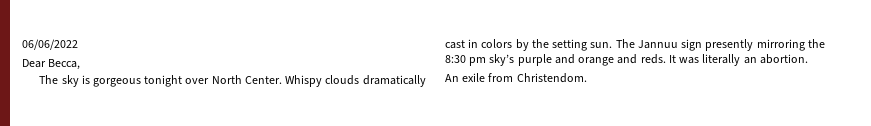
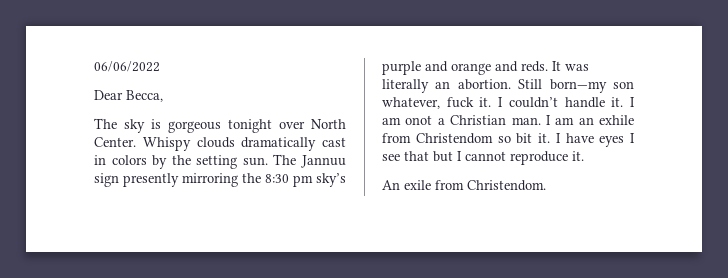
(808, 59) none -> [518,79,634,93] [382,97,635,109] [382,115,634,125] [382,133,635,147] [382,151,584,165] Still born—my son whatever, fuck it. I couldn’t handle it. I am onot a Christian man. I am an exhile from Christendom so bit it. I have eyes I see that but I cannot reproduce it.

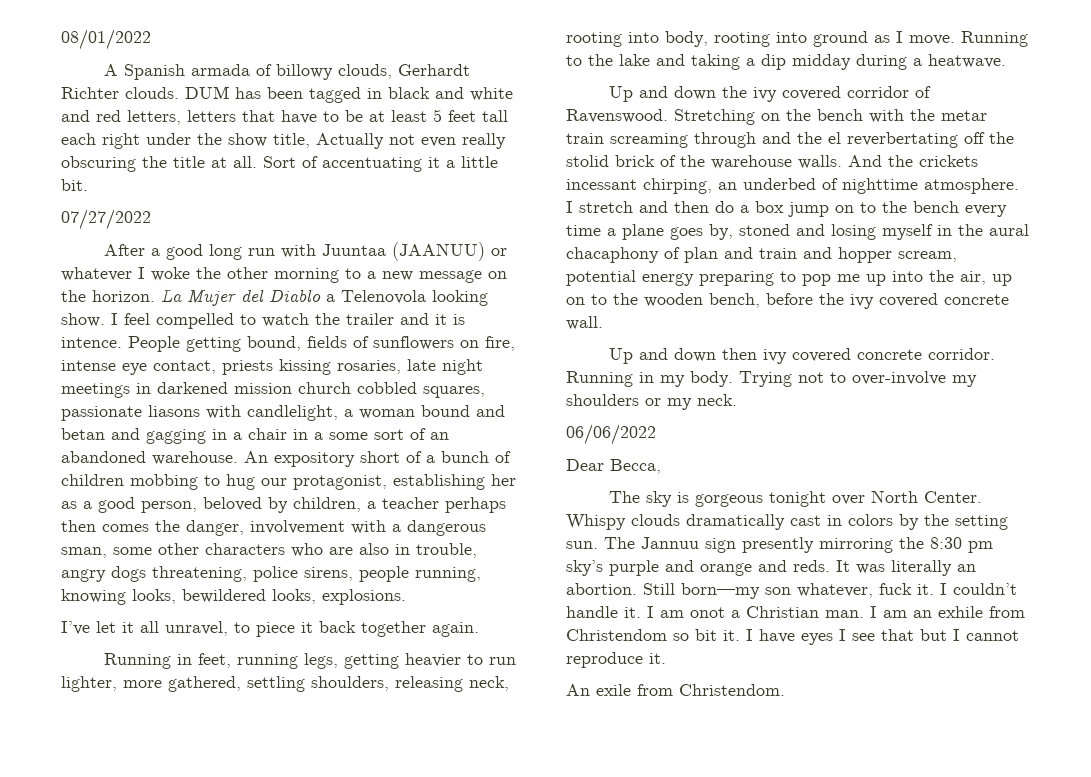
(94, 66) none -> [61,29,151,50] [104,64,471,80] [61,86,513,103] [61,109,508,125] [61,133,506,149] [61,156,498,172] [61,179,88,191] [61,209,151,230] [104,242,508,261] [61,267,507,283] [61,289,488,306] [61,313,465,329] [61,336,515,352] [61,359,483,375] [61,382,485,398] [61,405,505,421] [61,428,449,444] [61,451,511,467] [61,474,516,490] [61,497,506,513] [61,520,486,536] [61,543,477,558] [61,566,481,582] [61,589,406,605] [61,621,479,637] [104,653,517,669] [61,676,509,692] [566,31,1028,47] [566,54,1006,70] [609,86,932,102] [566,109,987,125] [566,132,1014,148] [566,155,978,169] [566,178,1019,194] [566,201,1007,217] [566,224,1029,240] [566,247,957,263] [566,270,1012,286] [566,293,1009,309] [566,316,603,330] [609,348,996,364] [566,371,977,387] [566,394,737,410] 08/01/2022 // A Spanish armada of billowy clouds, Gerhardt Richter clouds. DUM has been tagged in black and white and red letters, letters that have to be at least 5 feet tall each right under the show title, Actually not even really obscuring the title at all. Sort of accentuating it a little bit. // 07/27/2022 // After a good long run with Juuntaa (JAANUU) or whatever I woke the other morning to a new message on the horizon. La Mujer del Diablo a Telenovola looking show. I feel compelled to watch the trailer and it is intence. People getting bound, fields of sunflowers on fire, intense eye contact, priests kissing rosaries, late night meetings in darkened mission church cobbled squares, passionate liasons with candlelight, a woman bound and betan and gagging in a chair in a some sort of an abandoned warehouse. An expository short of a bunch of children mobbing to hug our protagonist, establishing her as a good person, beloved by children, a teacher perhaps then comes the danger, involvement with a dangerous sman, some other characters who are also in trouble, angry dogs threatening, police sirens, people running, knowing looks, bewildered looks, explosions. // I’ve let it all unravel, to piece it back together again. // Running in feet, running legs, getting heavier to run lighter, more gathered, settling shoulders, releasing neck, rooting into body, rooting into ground as I move. Running to the lake and taking a dip midday during a heatwave. // Up and down the ivy covered corridor of Ravenswood. Stretching on the bench with the metar train screaming through and the el reverbertating off the stolid brick of the warehouse walls. And the crickets incessant chirping, an underbed of nighttime atmosphere. I stretch and then do a box jump on to the bench every time a plane goes by, stoned and losing myself in the aural chacaphony of plan and train and hopper scream, potential energy preparing to pop me up into the air, up on to the wooden bench, before the ivy covered concrete wall. // Up and down then ivy covered concrete corridor. Running in my body. Trying not to over-involve my shoulders or my neck. //

